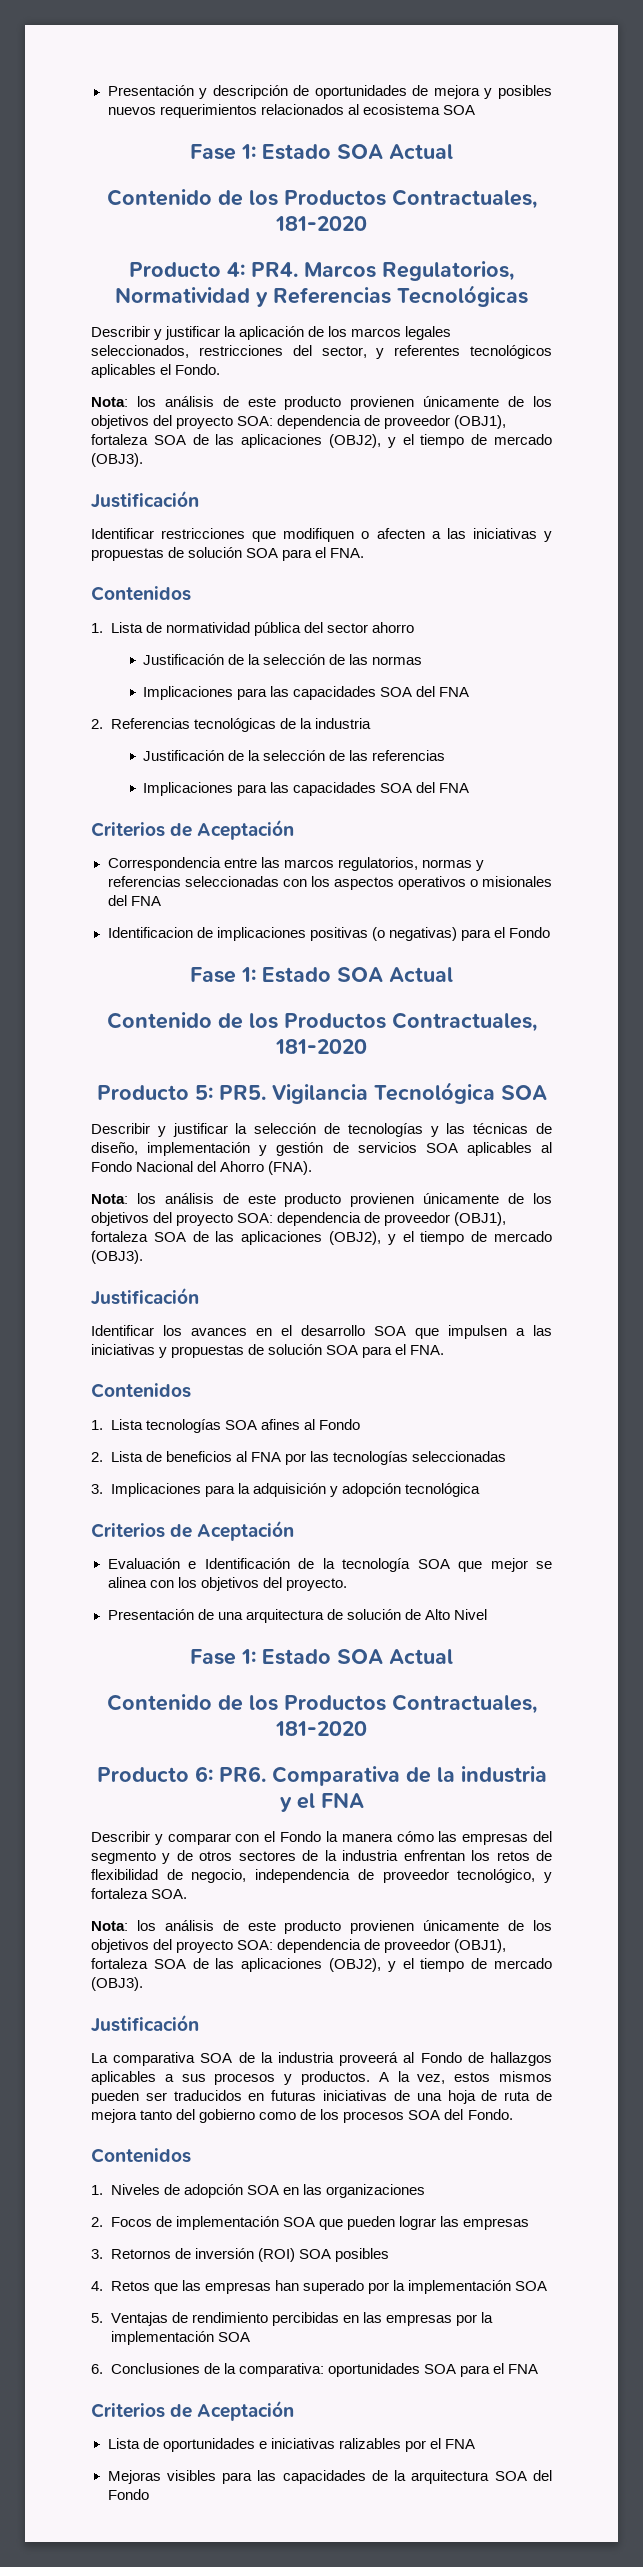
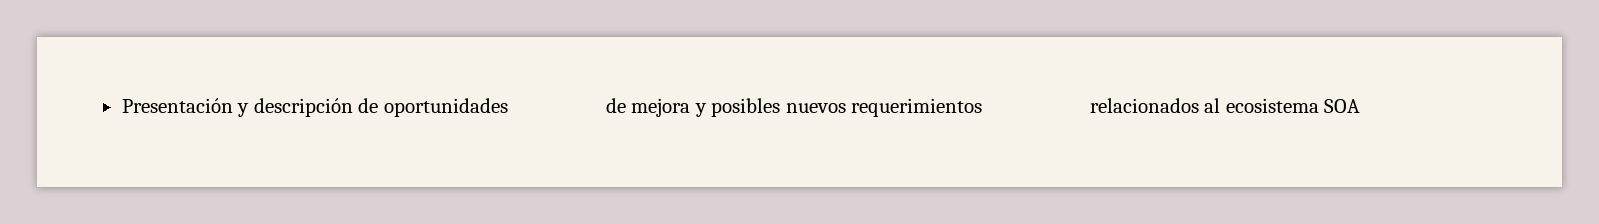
[190,144,453,160] [106,189,537,209] [275,216,367,231] [129,261,514,281] [115,285,528,307] [91,326,452,340] [91,345,552,359] [91,364,221,378] [91,396,552,410] [91,415,507,429] [91,434,552,448] [91,453,143,467] [91,490,199,509] [91,528,552,542] [91,547,365,561] [91,586,191,601] [91,622,414,636] [143,654,423,665] [143,686,470,700] [91,718,371,732] [143,750,446,761] [143,782,470,796] [91,819,295,840] [107,857,484,871] [107,876,552,890] [107,895,161,906] [107,927,550,941] [190,967,453,983] [106,1012,537,1032] [275,1039,367,1054] [96,1082,547,1104] [91,1123,552,1137] [91,1142,552,1156] [91,1161,313,1175] [91,1193,552,1207] [91,1212,507,1226] [91,1231,552,1245] [91,1250,143,1264] [91,1287,199,1306] [91,1325,552,1339] [91,1344,445,1358] [91,1383,191,1398] [91,1419,360,1433] [91,1451,506,1465] [91,1483,480,1497] [91,1520,295,1541] [107,1558,552,1572] [107,1577,347,1591] [107,1609,487,1623] [190,1649,453,1665] [106,1694,537,1714] [275,1721,367,1736] [96,1766,547,1786] [279,1792,364,1812] [91,1831,552,1845] [91,1850,552,1864] [91,1869,552,1883] [91,1888,188,1899] [91,1920,552,1934] [91,1939,507,1953] [91,1958,552,1972] [91,1977,143,1991] [91,2014,199,2033] [91,2052,552,2066] [91,2071,552,2085] [91,2090,552,2104] [91,2109,513,2123] [91,2148,191,2163] [91,2184,425,2198] [91,2216,529,2230] [91,2248,389,2262] [91,2280,547,2294] [91,2312,493,2326] [110,2331,250,2345] [91,2363,538,2377] [91,2400,295,2421] [107,2438,475,2452] [107,2470,552,2484] [107,2489,149,2500] // Fase 1: Estado SOA Actual // Contenido de los Productos Contractuales, 181-2020 // Producto 4: PR4. Marcos Regulatorios, Normatividad y Referencias Tecnológicas // Describir y justificar la aplicación de los marcos legales seleccionados, restricciones del sector, y referentes tecnológicos aplicables el Fondo. // Nota: los análisis de este producto provienen únicamente de los objetivos del proyecto SOA: dependencia de proveedor (OBJ1), fortaleza SOA de las aplicaciones (OBJ2), y el tiempo de mercado (OBJ3). // Justificación // Identificar restricciones que modifiquen o afecten a las iniciativas y propuestas de solución SOA para el FNA. // Contenidos // 1. Lista de normatividad pública del sector ahorro // Justificación de la selección de las normas // Implicaciones para las capacidades SOA del FNA // 2. Referencias tecnológicas de la industria // Justificación de la selección de las referencias // Implicaciones para las capacidades SOA del FNA // Criterios de Aceptación // Correspondencia entre las marcos regulatorios, normas y referencias seleccionadas con los aspectos operativos o misionales del FNA // Identificacion de implicaciones positivas (o negativas) para el Fondo // Fase 1: Estado SOA Actual // Contenido de los Productos Contractuales, 181-2020 // Producto 5: PR5. Vigilancia Tecnológica SOA // Describir y justificar la selección de tecnologías y las técnicas de diseño, implementación y gestión de servicios SOA aplicables al Fondo Nacional del Ahorro (FNA). // Nota: los análisis de este producto provienen únicamente de los objetivos del proyecto SOA: dependencia de proveedor (OBJ1), fortaleza SOA de las aplicaciones (OBJ2), y el tiempo de mercado (OBJ3). // Justificación // Identificar los avances en el desarrollo SOA que impulsen a las iniciativas y propuestas de solución SOA para el FNA. // Contenidos // 1. Lista tecnologías SOA afines al Fondo // 2. Lista de beneficios al FNA por las tecnologías seleccionadas // 3. Implicaciones para la adquisición y adopción tecnológica // Criterios de Aceptación // Evaluación e Identificación de la tecnología SOA que mejor se alinea con los objetivos del proyecto. // Presentación de una arquitectura de solución de Alto Nivel // Fase 1: Estado SOA Actual // Contenido de los Productos Contractuales, 181-2020 // Producto 6: PR6. Comparativa de la industria y el FNA // Describir y comparar con el Fondo la manera cómo las empresas del segmento y de otros sectores de la industria enfrentan los retos de flexibilidad de negocio, independencia de proveedor tecnológico, y fortaleza SOA. // Nota: los análisis de este producto provienen únicamente de los objetivos del proyecto SOA: dependencia de proveedor (OBJ1), fortaleza SOA de las aplicaciones (OBJ2), y el tiempo de mercado (OBJ3). // Justificación // La comparativa SOA de la industria proveerá al Fondo de hallazgos aplicables a sus procesos y productos. A la vez, estos mismos pueden ser traducidos en futuras iniciativas de una hoja de ruta de mejora tanto del gobierno como de los procesos SOA del Fondo. // Contenidos // 1. Niveles de adopción SOA en las organizaciones // 2. Focos de implementación SOA que pueden lograr las empresas // 3. Retornos de inversión (ROI) SOA posibles // 4. Retos que las empresas han superado por la implementación SOA // 5. Ventajas de rendimiento percibidas en las empresas por la implementación SOA // 6. Conclusiones de la comparativa: oportunidades SOA para el FNA // Criterios de Aceptación // Lista de oportunidades e iniciativas ralizables por el FNA // Mejoras visibles para las capacidades de la arquitectura SOA del Fondo -> (1361, 106) none

